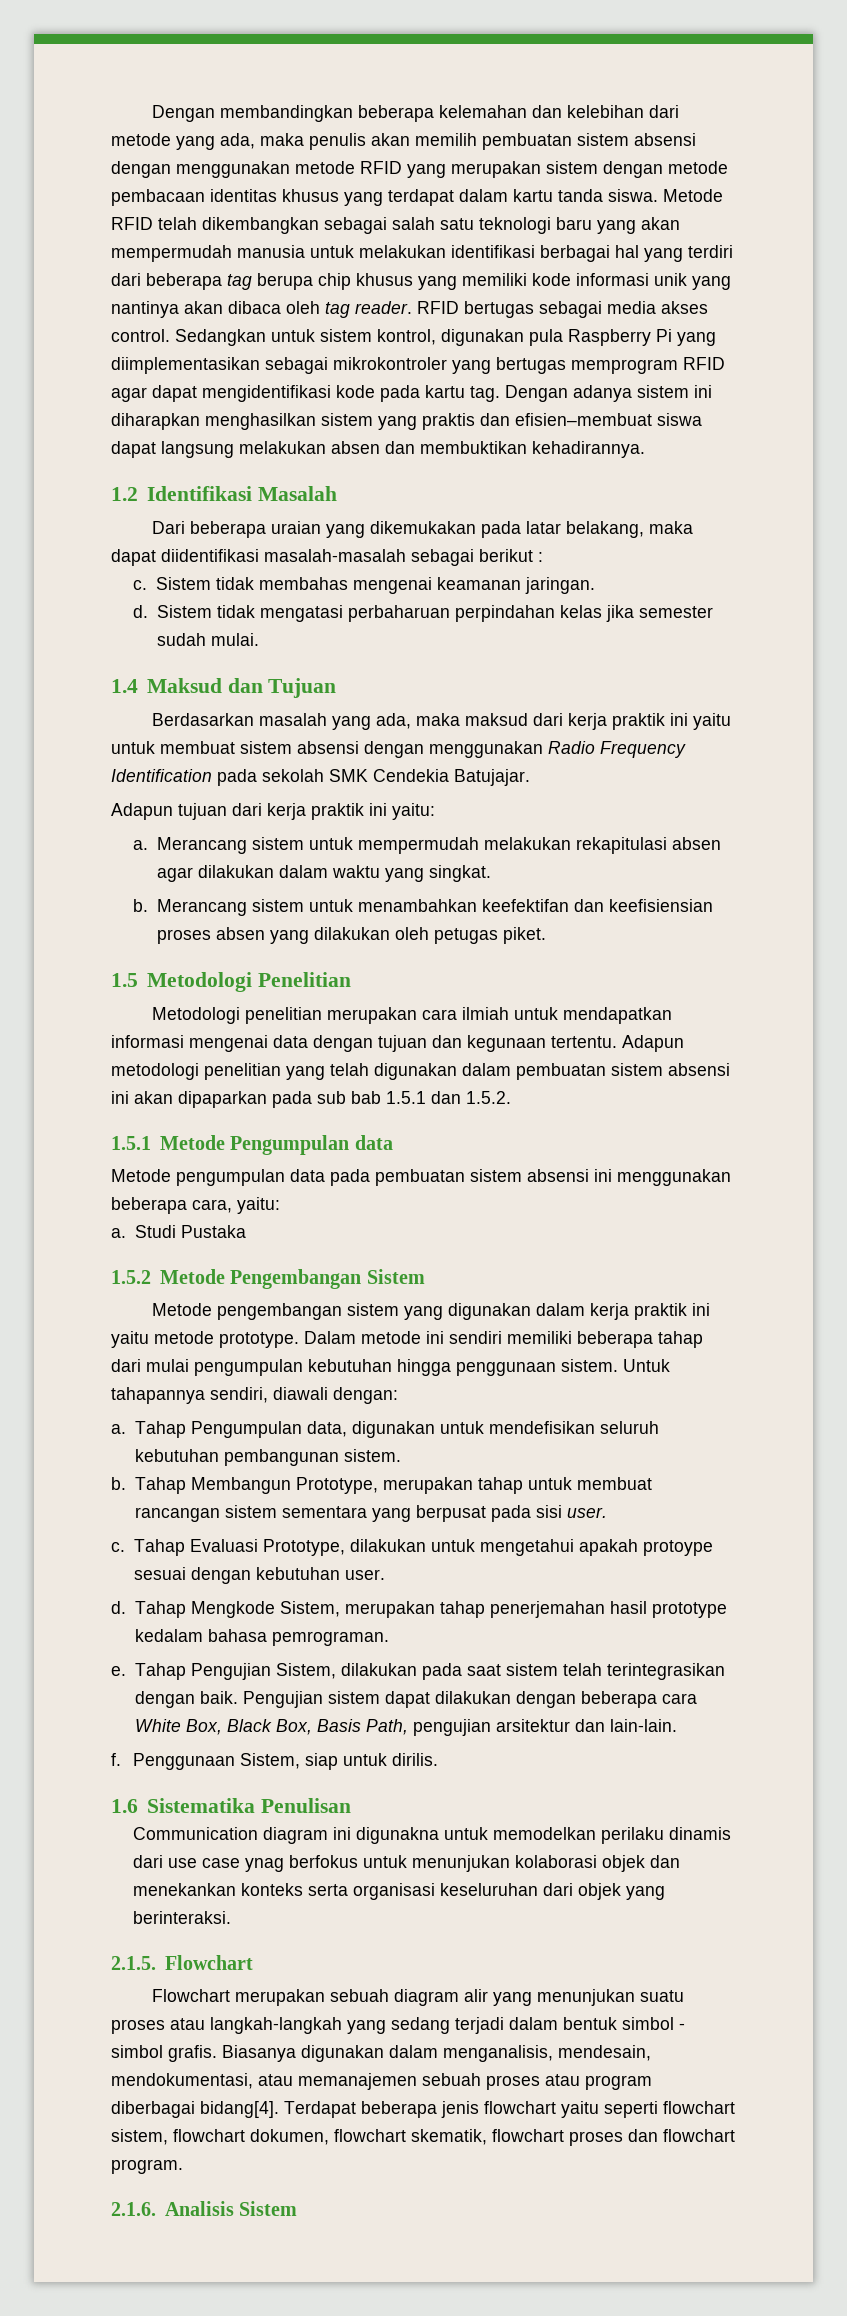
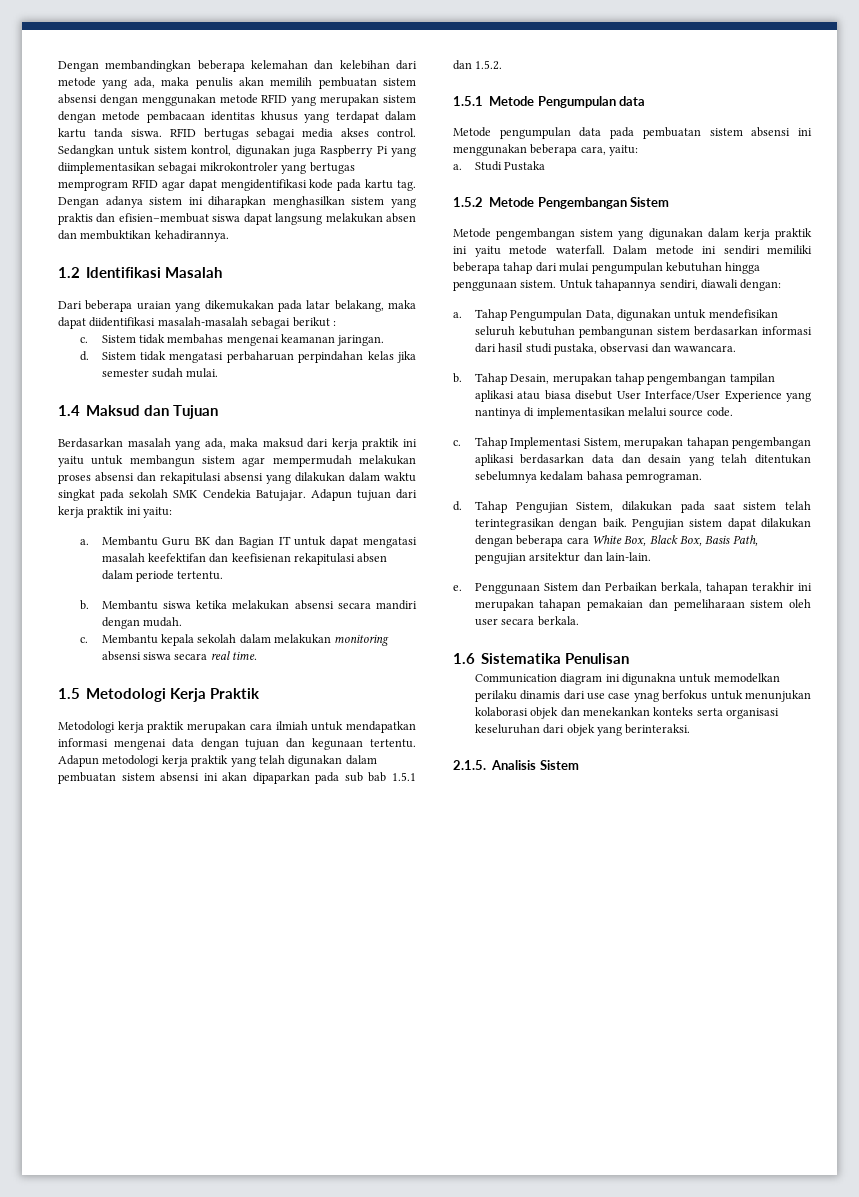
[663,189,723,202] [111,217,680,234] [111,245,733,262] [111,273,731,290] [111,301,412,318] Metode RFID telah dikembangkan sebagai salah satu teknologi baru yang akan mempermudah manusia untuk melakukan identifikasi berbagai hal yang terdiri dari beberapa tag berupa chip khusus yang memiliki kode informasi unik yang nantinya akan dibaca oleh tag reader. -> (162, 133) none
[529,329,563,346] pula -> [292,146,316,157] juga
[160,741,686,758] [111,769,212,782] membuat sistem absensi dengan menggunakan Radio Frequency Identification -> [129,455,417,467] [58,472,416,484] [58,489,95,501] membangun sistem agar mempermudah melakukan proses absensi dan rekapitulasi absensi yang dilakukan dalam waktu singkat
(530, 777) // -> (306, 495) none
[156,837,721,854] [156,865,491,882] [133,899,713,916] [156,927,546,944] Merancang sistem untuk mempermudah melakukan rekapitulasi absen agar dilakukan dalam waktu yang singkat. // b. Merancang sistem untuk menambahkan keefektifan dan keefisiensian proses absen yang dilakukan oleh petugas piket. -> [101,536,417,548] [101,553,388,565] [101,570,224,582] [79,600,417,610] [101,617,182,629] [79,634,390,646] [101,651,258,661] Membantu Guru BK dan Bagian IT untuk dapat mengatasi masalah keefektifan dan keefisienan rekapitulasi absen dalam periode tertentu. // b. Membantu siswa ketika melakukan absensi secara mandiri dengan mudah. // c. Membantu kepala sekolah dalam melakukan monitoring absensi siswa secara real time.
[257,972,351,987] [151,1007,322,1024] Penelitian // Metodologi penelitian -> [170,688,261,702] [58,721,185,733] Kerja Praktik // Metodologi kerja praktik
[204,1063,281,1080] penelitian -> [161,755,229,767] kerja praktik
[219,1332,299,1348] prototype. -> [555,245,605,254] waterfall.
[306,1421,347,1437] data, -> [585,310,614,320] Data,
[343,1449,401,1462] [111,1477,652,1494] [134,1505,607,1522] [111,1539,713,1556] [133,1567,385,1584] [111,1601,727,1618] sistem. // b. Tahap Membangun Prototype, merupakan tahap untuk membuat rancangan sistem sementara yang berpusat pada sisi user. // c. Tahap Evaluasi Prototype, dilakukan untuk mengetahui apakah protoype sesuai dengan kebutuhan user. // d. Tahap Mengkode Sistem, merupakan tahap penerjemahan hasil prototype -> [656,326,812,336] [474,343,737,355] [453,373,775,385] [474,390,811,402] [474,407,733,419] [453,437,811,449] [474,454,811,466] [474,471,537,483] sistem berdasarkan informasi dari hasil studi pustaka, observasi dan wawancara. // b. Tahap Desain, merupakan tahap pengembangan tampilan aplikasi atau biasa disebut User Interface/User Experience yang nantinya di implementasikan melalui source code. // c. Tahap Implementasi Sistem, merupakan tahapan pengembangan aplikasi berdasarkan data dan desain yang telah ditentukan sebelumnya
[111,1666,126,1676] e. -> [453,501,462,511] d.
[111,1753,439,1770] f. Penggunaan Sistem, siap untuk dirilis. -> [453,582,812,594] [474,599,811,611] [474,616,579,626] e. Penggunaan Sistem dan Perbaikan berkala, tahapan terakhir ini merupakan tahapan pemakaian dan pemeliharaan sistem oleh user secara berkala.
[164,1955,253,1970] [151,1989,684,2006] [111,2017,685,2034] [111,2045,651,2062] [111,2073,652,2090] [111,2101,735,2118] [111,2129,735,2146] [111,2159,183,2174] [111,2202,156,2216] Flowchart // Flowchart merupakan sebuah diagram alir yang menunjukan suatu proses atau langkah-langkah yang sedang terjadi dalam bentuk simbol - simbol grafis. Biasanya digunakan dalam menganalisis, mendesain, mendokumentasi, atau memanajemen sebuah proses atau program diberbagai bidang[4]. Terdapat beberapa jenis flowchart yaitu seperti flowchart sistem, flowchart dokumen, flowchart skematik, flowchart proses dan flowchart program. // 2.1.6. -> (486, 765) none

